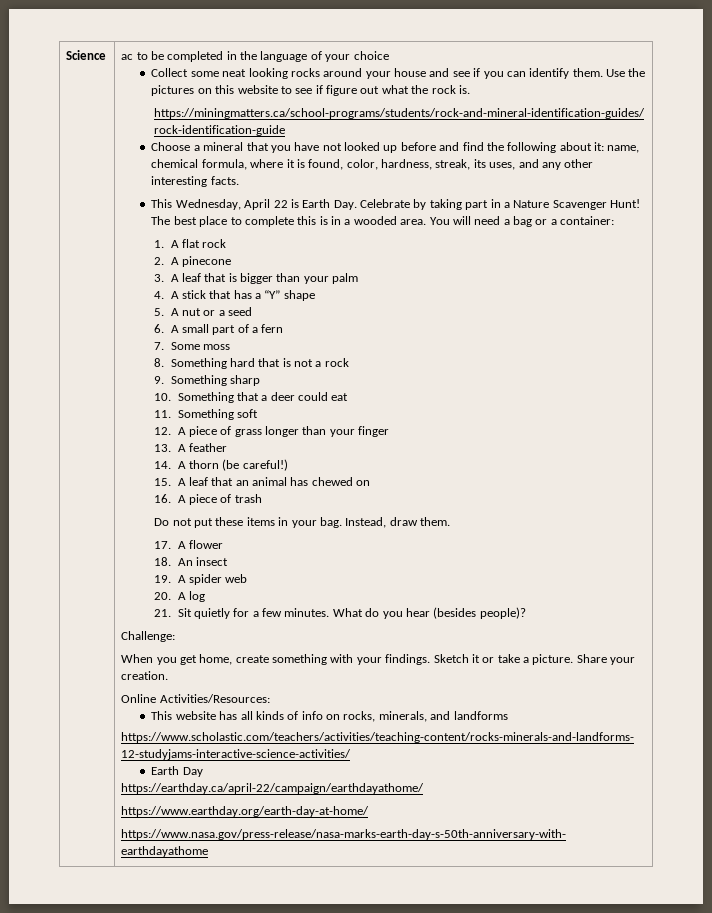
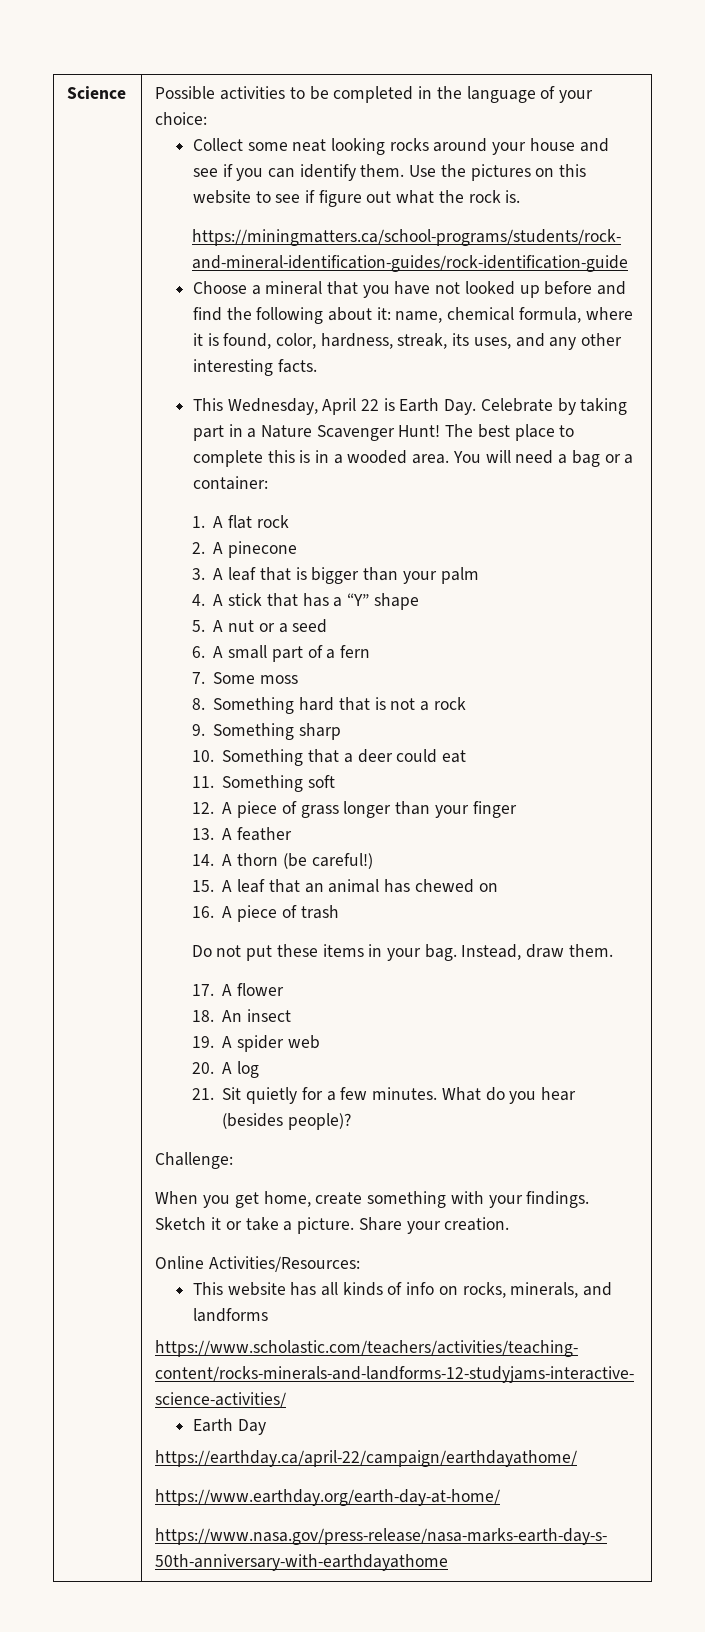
[121,54,134,60] ac -> [155,86,286,100] Possible activities
[353,51,389,60] choice -> [155,112,208,125] choice:

